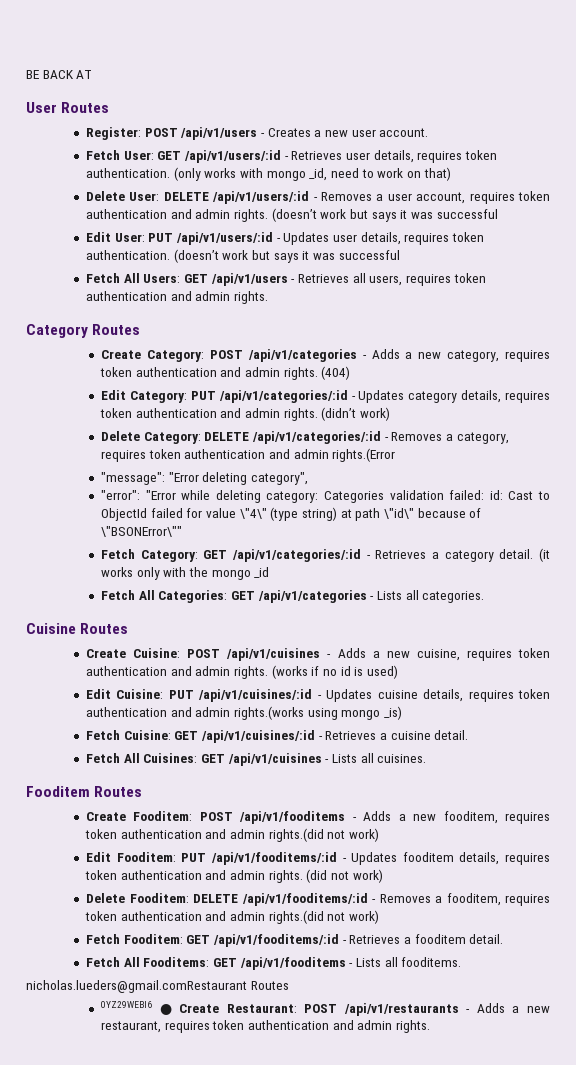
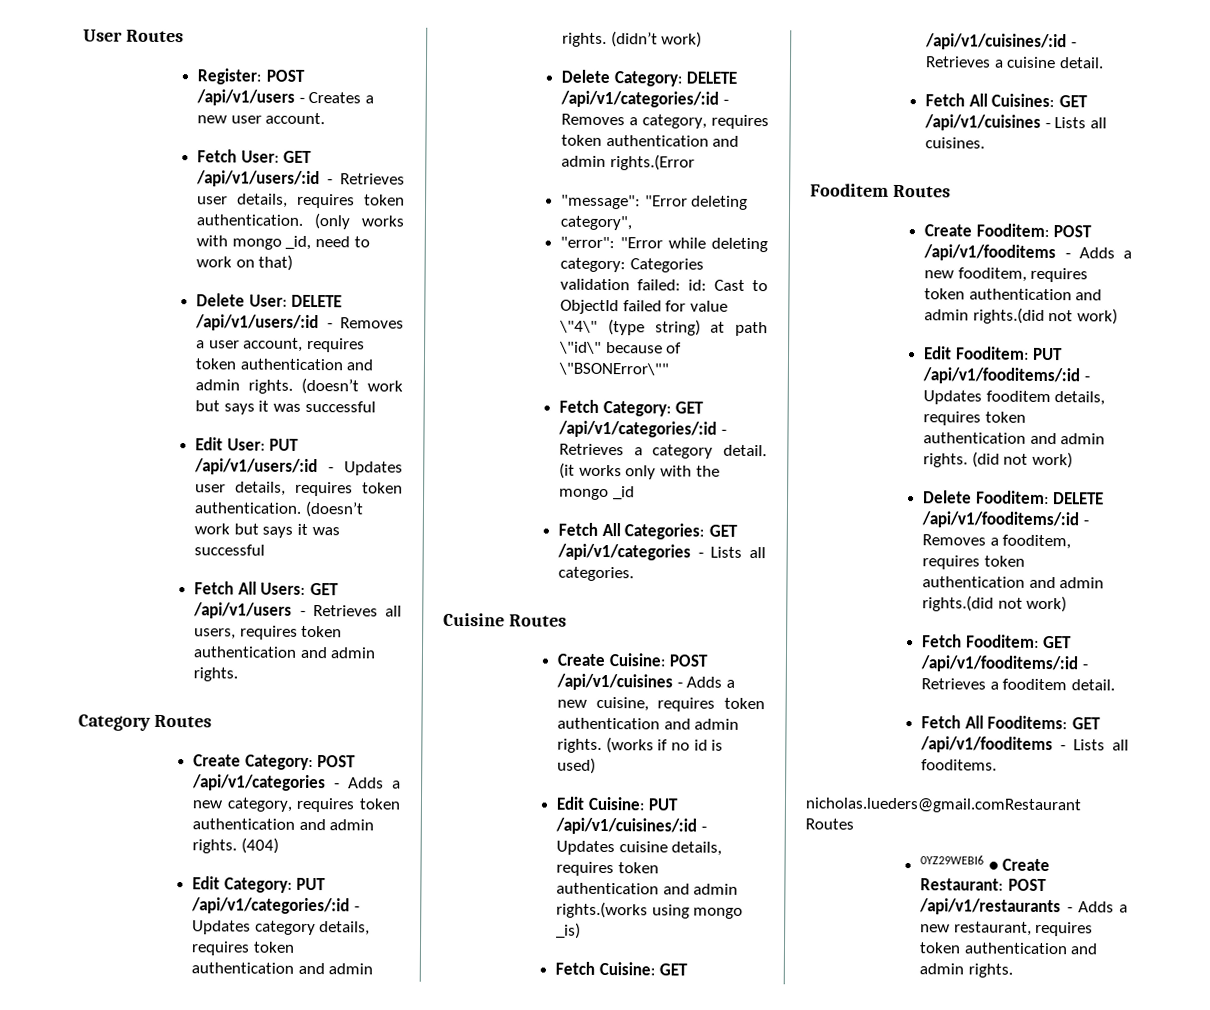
[26,70,93,79] BE BACK AT // -> (83, 35) none

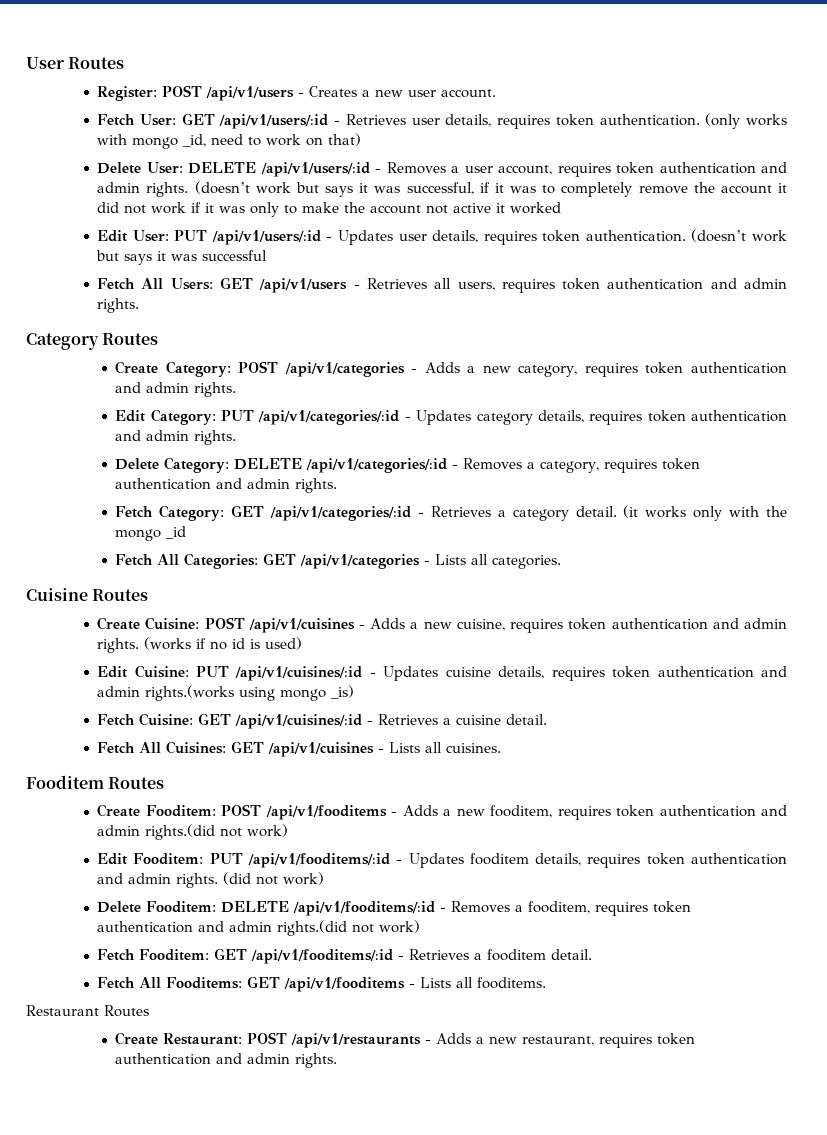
[304,400,376,413] successful -> [406,182,787,197] [97,202,562,217] successful, if it was to completely remove the account it did not work if it was only to make the account not active it worked
[240,837,279,854] (404) -> (237, 389) none
[610,31,703,48] (didn’t work) -> (237, 437) none
[609,154,695,171] [561,194,749,210] [560,215,633,231] [560,236,768,253] [560,257,704,273] [560,278,768,292] [560,299,729,315] [559,319,768,337] [559,341,683,354] [558,362,670,376] rights.(Error // "message": "Error deleting category", // "error": "Error while deleting category: Categories validation failed: id: Cast to ObjectId failed for value \"4\" (type string) at path \"id\" because of \"BSONError\"" -> [295,478,338,493] rights.
[805,797,1082,814] [805,818,854,830] [920,855,999,871] nicholas.lueders@gmail.comRestaurant Routes // 0YZ29WEBI6 ● -> [26,1005,149,1017] Restaurant Routes //

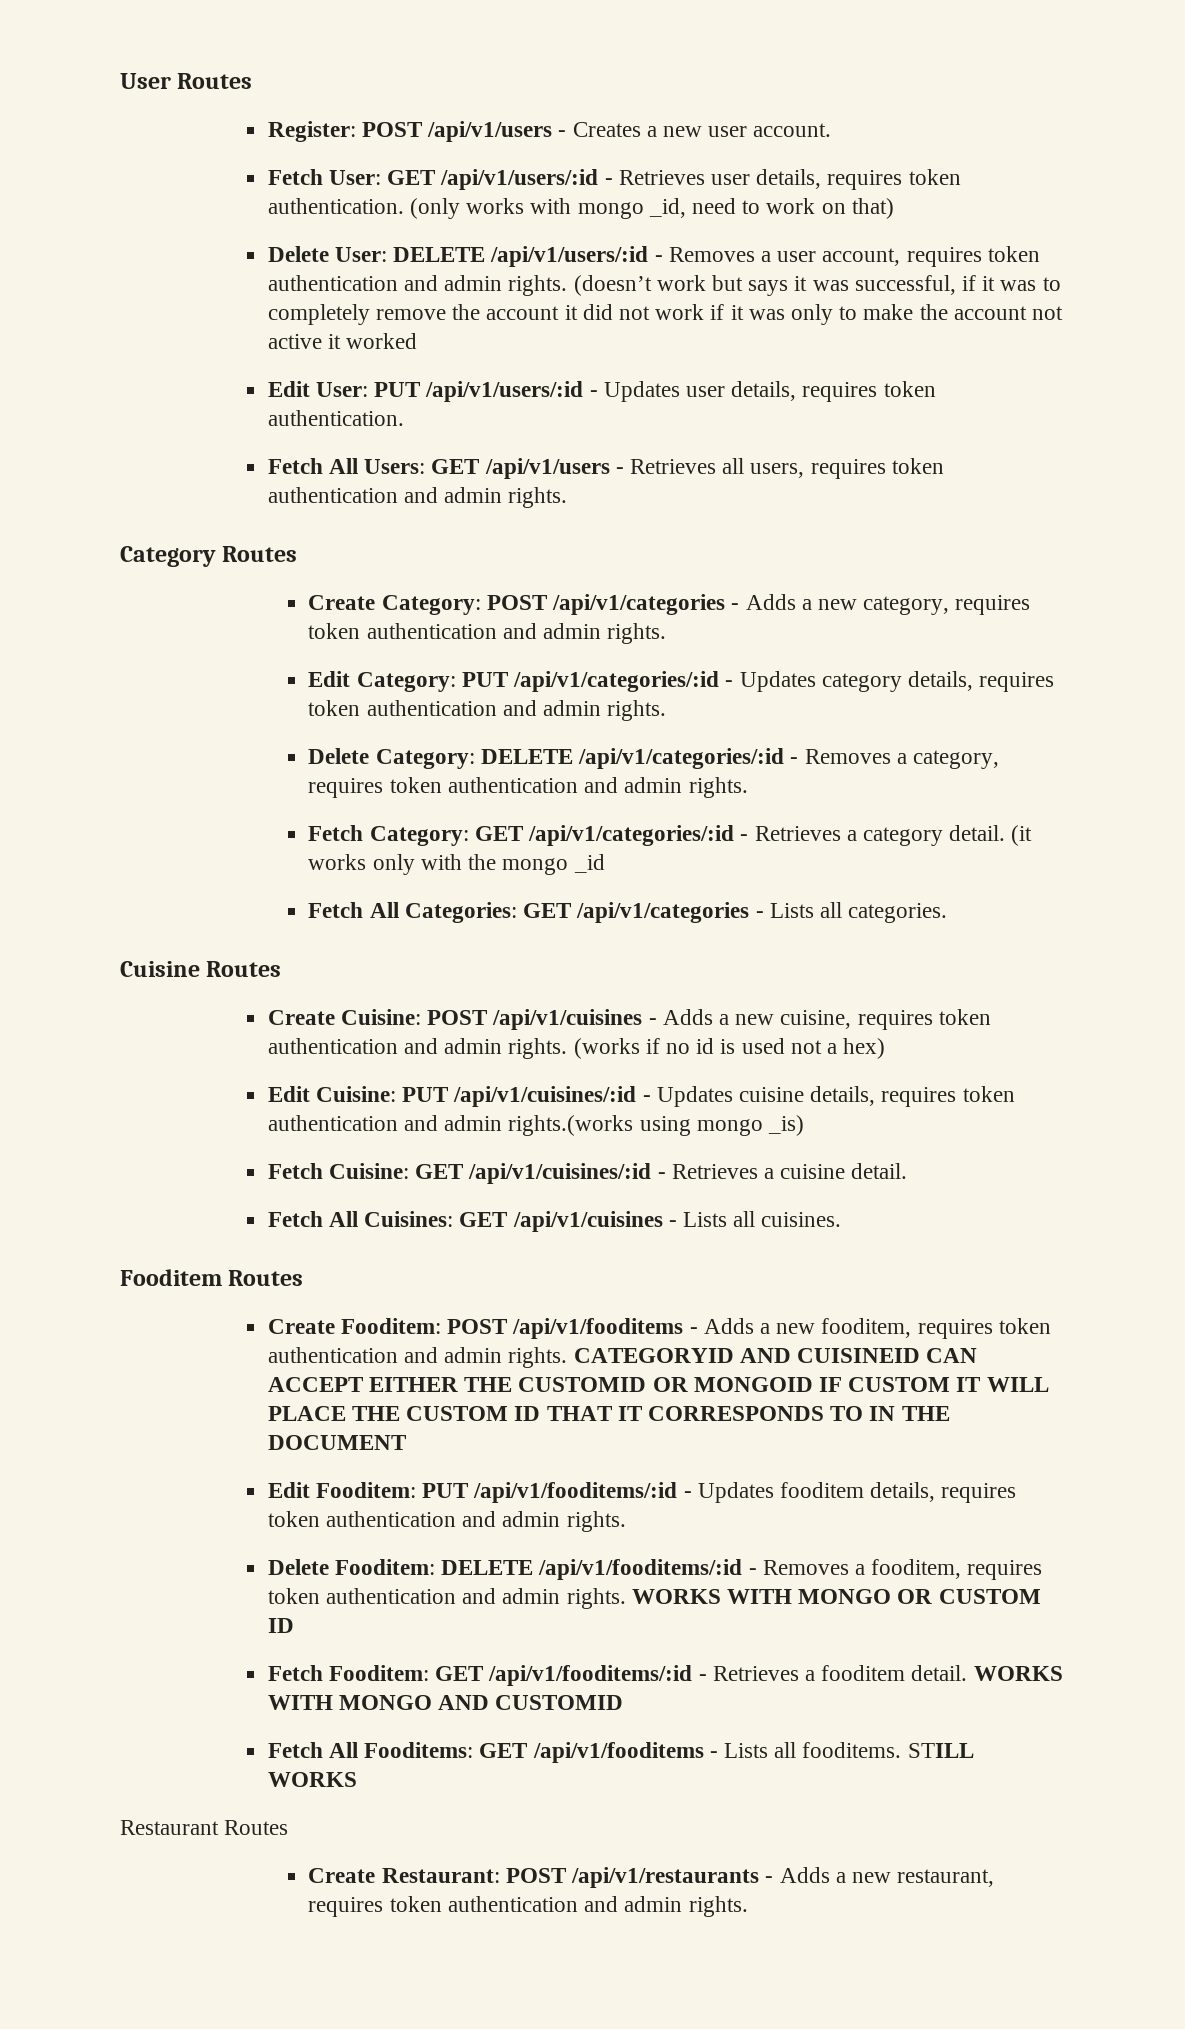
[691,229,787,242] [96,250,268,265] (doesn’t work but says it was successful -> (404, 418) none
[265,637,303,650] used) -> [741,1038,886,1059] used not a hex)
[145,824,289,840] rights.(did not work) -> [508,1347,978,1368] [267,1377,1049,1392] [267,1406,950,1421] [267,1435,406,1450] rights. CATEGORYID AND CUISINEID CAN ACCEPT EITHER THE CUSTOMID OR MONGOID IF CUSTOM IT WILL PLACE THE CUSTOM ID THAT IT CORRESPONDS TO IN THE DOCUMENT
[223,872,325,885] (did not work) -> (626, 1521) none
[277,920,421,936] rights.(did not work) -> [566,1588,1041,1609] [267,1618,294,1633] rights. WORKS WITH MONGO OR CUSTOM ID
(593, 954) none -> [973,1666,1063,1681] [267,1695,624,1710] WORKS WITH MONGO AND CUSTOMID
(547, 983) none -> [907,1743,974,1758] [267,1772,357,1787] STILL WORKS

